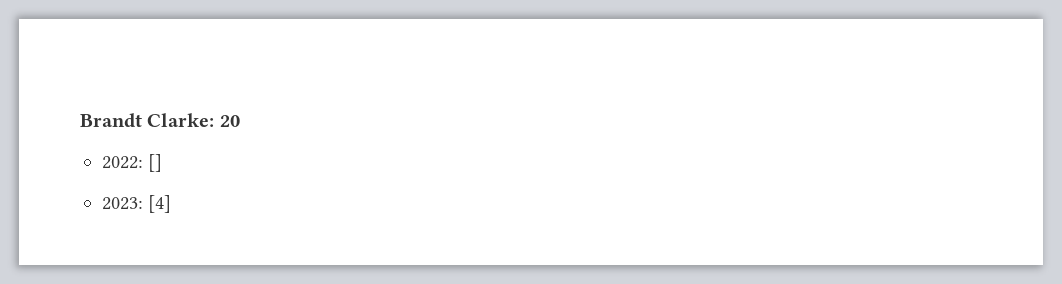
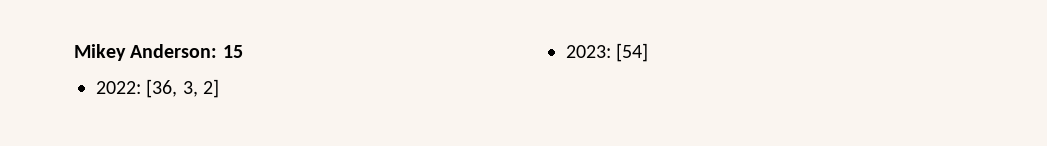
[80,113,240,128] [102,154,163,172] Brandt Clarke: 20 // 2022: [] -> [74,44,243,61] [96,79,220,98] Mikey Anderson: 15 // 2022: [36, 3, 2]
[148,195,172,213] [4] -> [616,43,649,62] [54]

